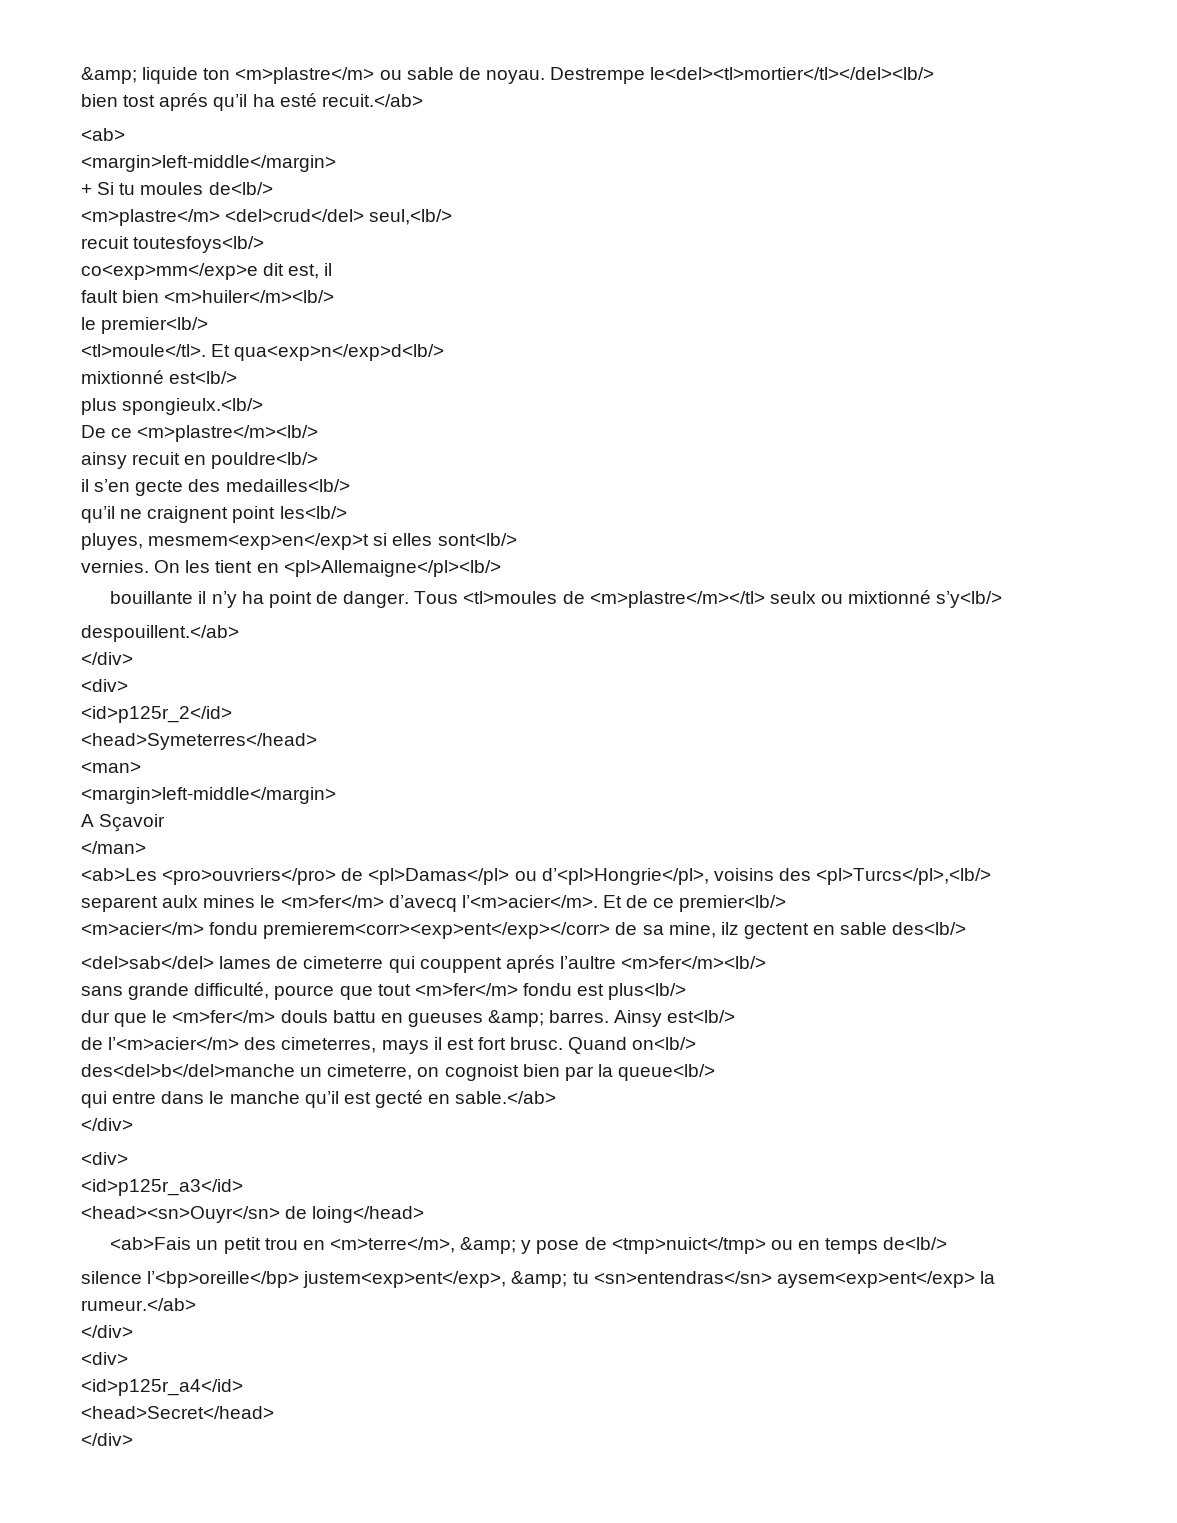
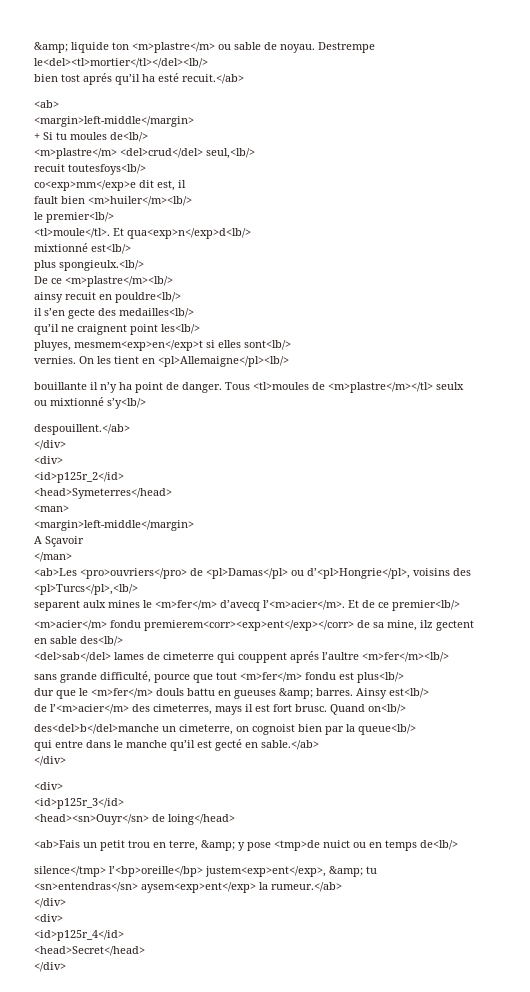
[81,1179,243,1196] <id>p125r_a3</id> -> [34,798,124,809] <id>p125r_3</id>
[329,1237,455,1253] <m>terre</m>, -> [169,840,198,851] terre,
[584,1237,766,1254] de <tmp>nuict</tmp> -> [274,840,350,851] <tmp>de nuict
[81,1271,142,1284] silence -> [34,866,106,877] silence</tmp>
[81,1379,243,1396] <id>p125r_a4</id> -> [34,930,124,941] <id>p125r_4</id>

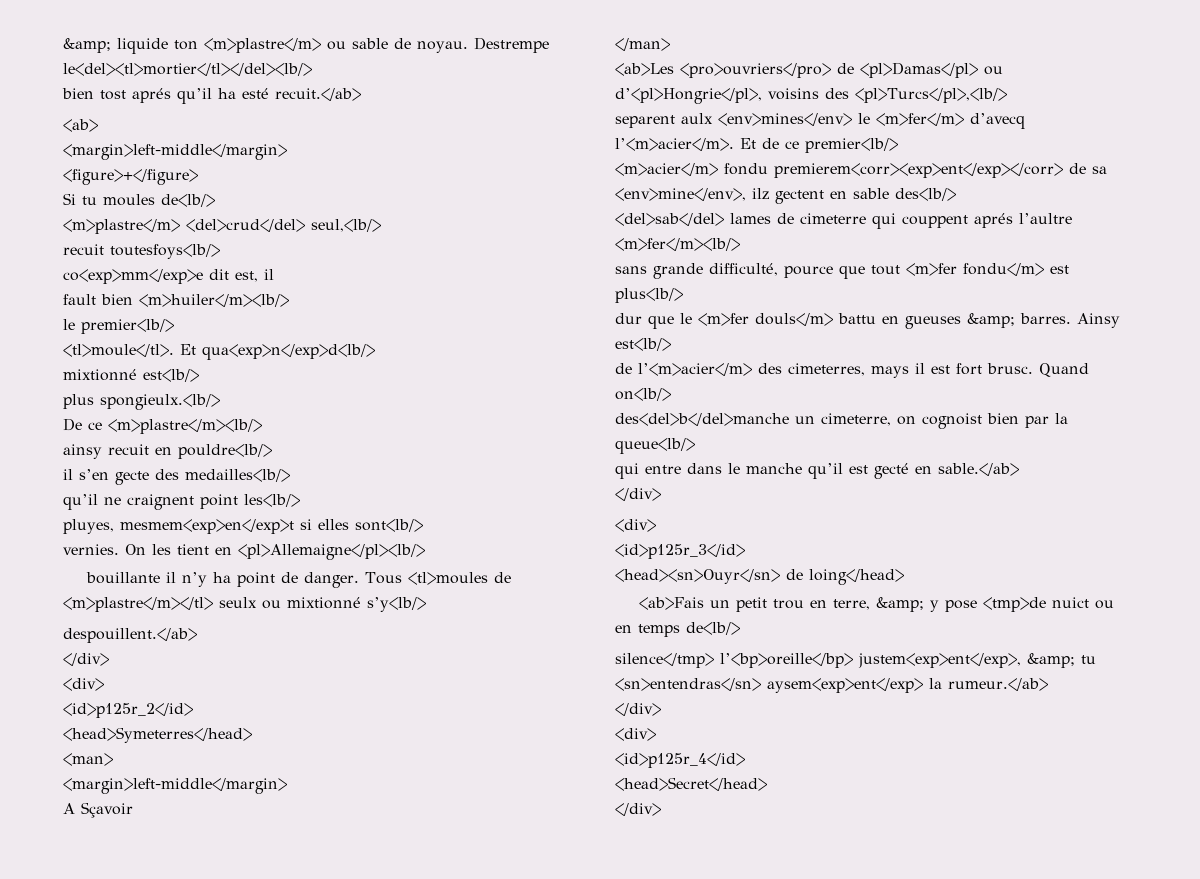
[34,133,40,140] + -> [63,169,198,185] <figure>+</figure> //
[108,600,140,608] mines -> [718,113,852,126] <env>mines</env>
[387,620,417,631] mine, -> [615,188,746,201] <env>mine</env>,
[240,672,336,682] <m>fer</m> fondu -> [906,263,1044,276] <m>fer fondu</m>
[91,688,184,698] <m>fer</m> douls -> [698,313,833,326] <m>fer douls</m>

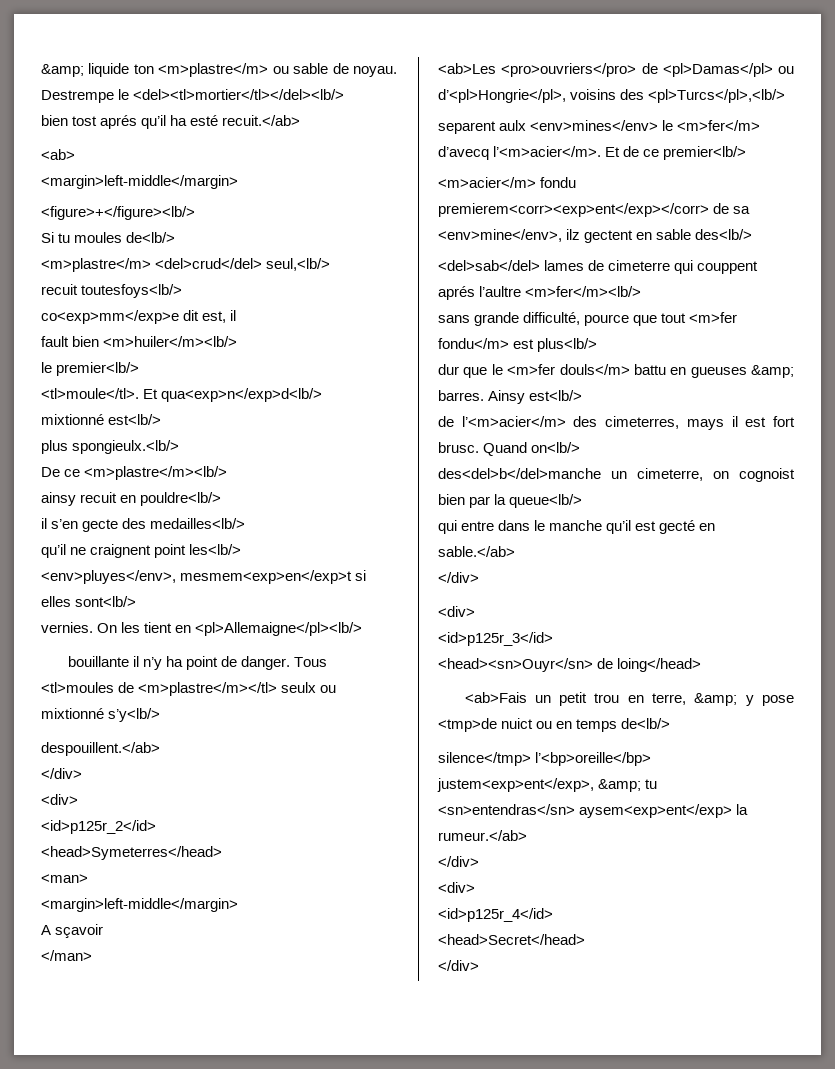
[63,63,312,76] le<del><tl>mortier</tl></del><lb/> -> [118,89,345,100] le <del><tl>mortier</tl></del><lb/>
[63,169,198,185] <figure>+</figure> -> [41,206,195,220] <figure>+</figure><lb/>
[63,519,114,534] pluyes, -> [41,570,176,584] <env>pluyes</env>,
[81,802,133,818] Sçavoir -> [55,924,104,938] sçavoir

